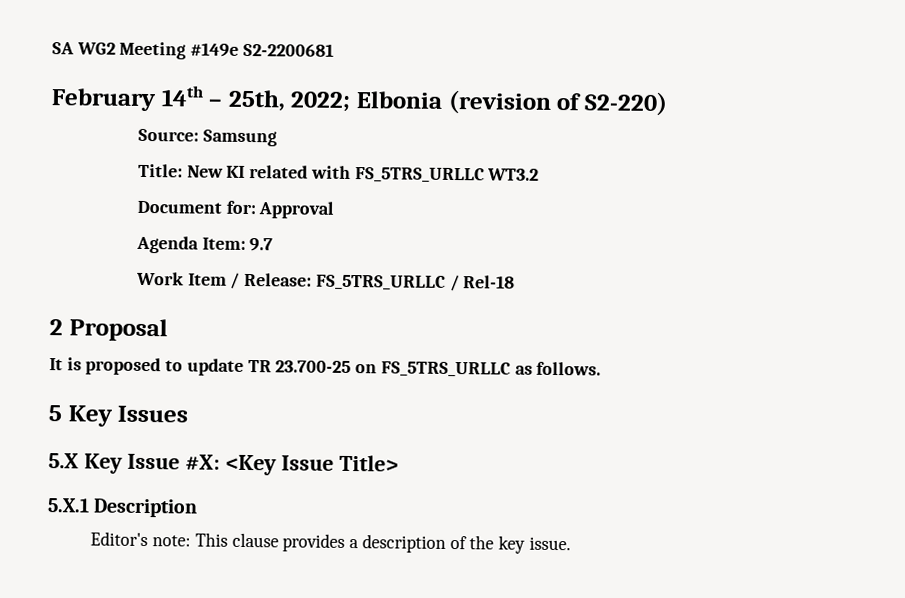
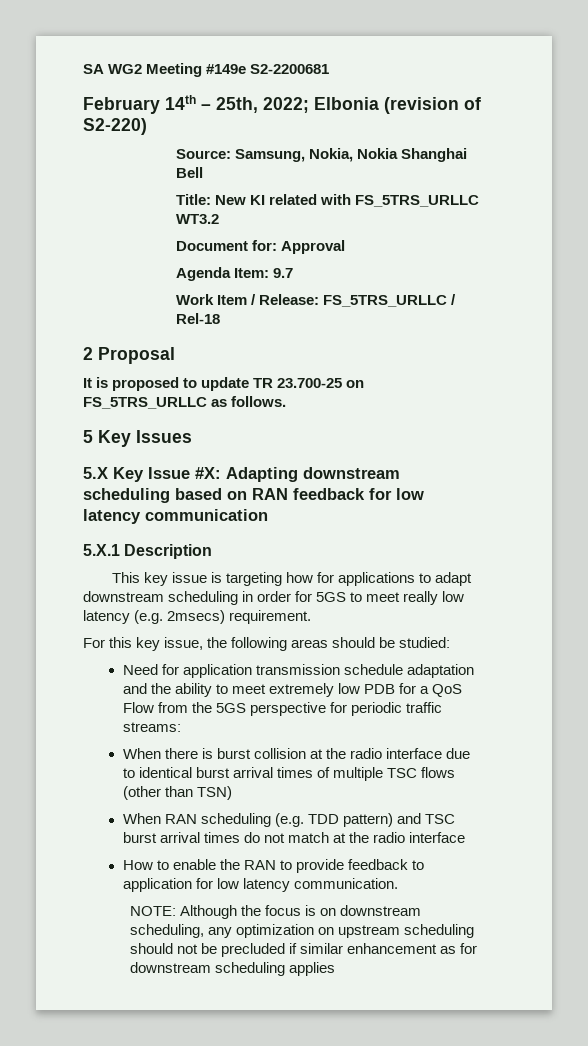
[202,129,277,147] Samsung -> [235,148,468,162] [176,167,204,178] Samsung, Nokia, Nokia Shanghai Bell
[224,454,399,476] [47,498,199,518] [90,531,571,554] <Key Issue Title> // 5.X.1 Description // Editor's note: This clause provides a description of the key issue. -> [226,467,400,482] [83,488,424,503] [83,509,268,524] [83,544,213,559] [111,572,473,586] [83,591,465,605] [83,610,312,624] [83,637,451,651] [122,664,475,678] [122,683,463,697] [122,702,443,716] [122,722,181,732] [122,748,471,759] [122,767,456,781] [122,786,232,800] [122,813,456,827] [122,832,466,843] [122,859,425,873] [122,878,398,892] [129,905,421,919] [129,924,474,938] [129,943,477,957] [129,962,335,976] Adapting downstream scheduling based on RAN feedback for low latency communication // 5.X.1 Description // This key issue is targeting how for applications to adapt downstream scheduling in order for 5GS to meet really low latency (e.g. 2msecs) requirement. // For this key issue, the following areas should be studied: // Need for application transmission schedule adaptation and the ability to meet extremely low PDB for a QoS Flow from the 5GS perspective for periodic traffic streams: // When there is burst collision at the radio interface due to identical burst arrival times of multiple TSC flows (other than TSN) // When RAN scheduling (e.g. TDD pattern) and TSC burst arrival times do not match at the radio interface // How to enable the RAN to provide feedback to application for low latency communication. // NOTE: Although the focus is on downstream scheduling, any optimization on upstream scheduling should not be precluded if similar enhancement as for downstream scheduling applies

